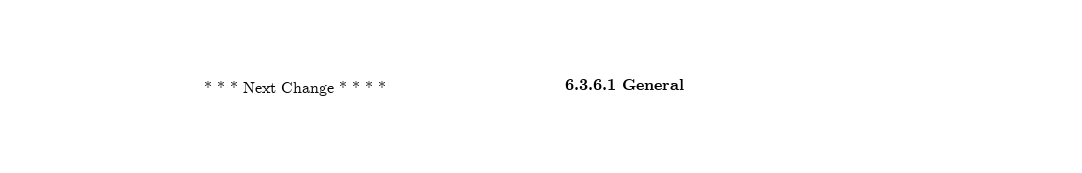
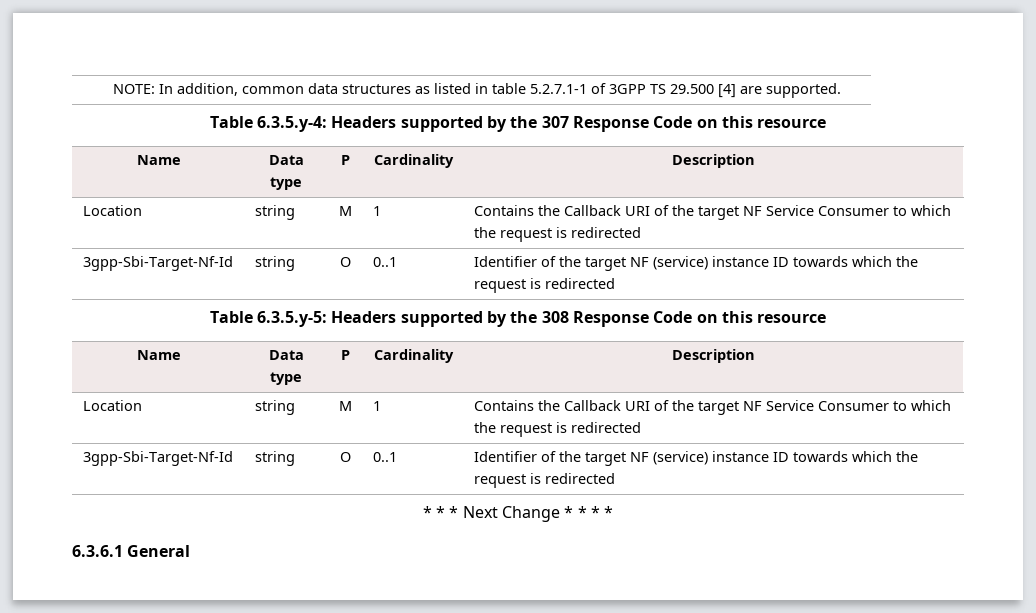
(203, 87) none -> [112,83,841,98] [209,116,827,132] [136,155,181,165] [268,155,304,165] [270,177,302,190] [340,155,350,165] [373,154,454,168] [672,154,756,168] [82,205,142,216] [254,205,295,220] [338,206,352,216] [372,206,381,216] [473,205,951,220] [473,227,641,242] [82,256,233,271] [254,256,295,271] [339,257,351,267] [372,257,397,267] [473,256,918,271] [473,278,615,293] [209,311,827,327] [136,350,181,360] [268,350,304,360] [270,372,302,385] [340,350,350,360] [373,349,454,363] [672,349,756,363] [82,400,142,411] [254,400,295,415] [338,401,352,411] [372,401,381,411] [473,400,951,415] [473,422,641,437] [82,451,233,466] [254,451,295,466] [339,452,351,462] [372,452,397,462] [473,451,918,466] [473,473,615,488] NOTE: In addition, common data structures as listed in table 5.2.7.1-1 of 3GPP TS 29.500 [4] are supported. // Table 6.3.5.y-4: Headers supported by the 307 Response Code on this resource // Name | Data type | P | Cardinality | Description // Location | string | M | 1 | Contains the Callback URI of the target NF Service Consumer to which the request is redirected // 3gpp-Sbi-Target-Nf-Id | string | O | 0..1 | Identifier of the target NF (service) instance ID towards which the request is redirected // Table 6.3.5.y-5: Headers supported by the 308 Response Code on this resource // Name | Data type | P | Cardinality | Description // Location | string | M | 1 | Contains the Callback URI of the target NF Service Consumer to which the request is redirected // 3gpp-Sbi-Target-Nf-Id | string | O | 0..1 | Identifier of the target NF (service) instance ID towards which the request is redirected //

